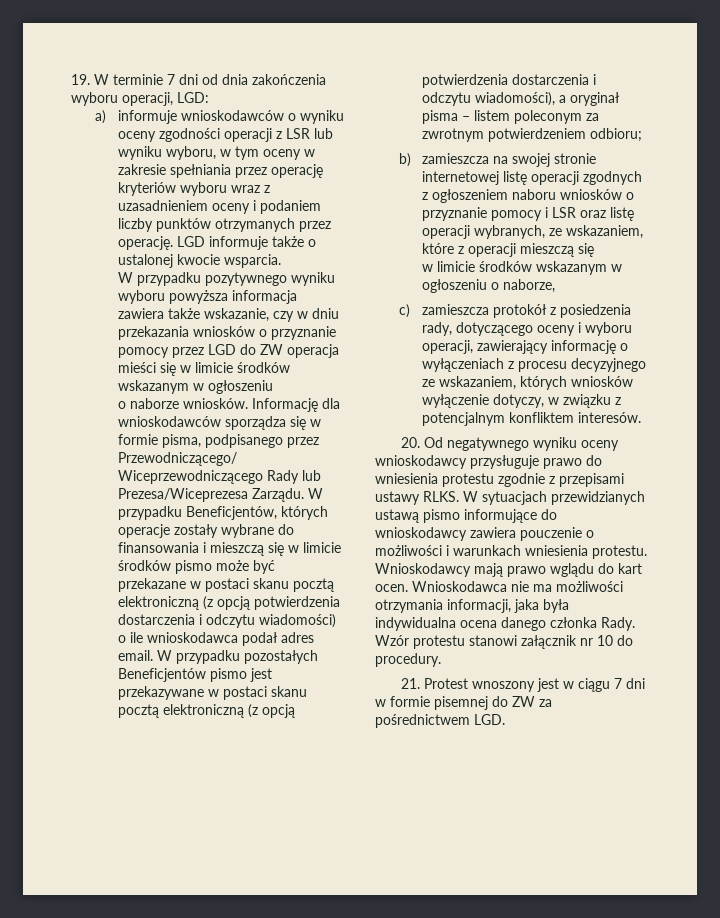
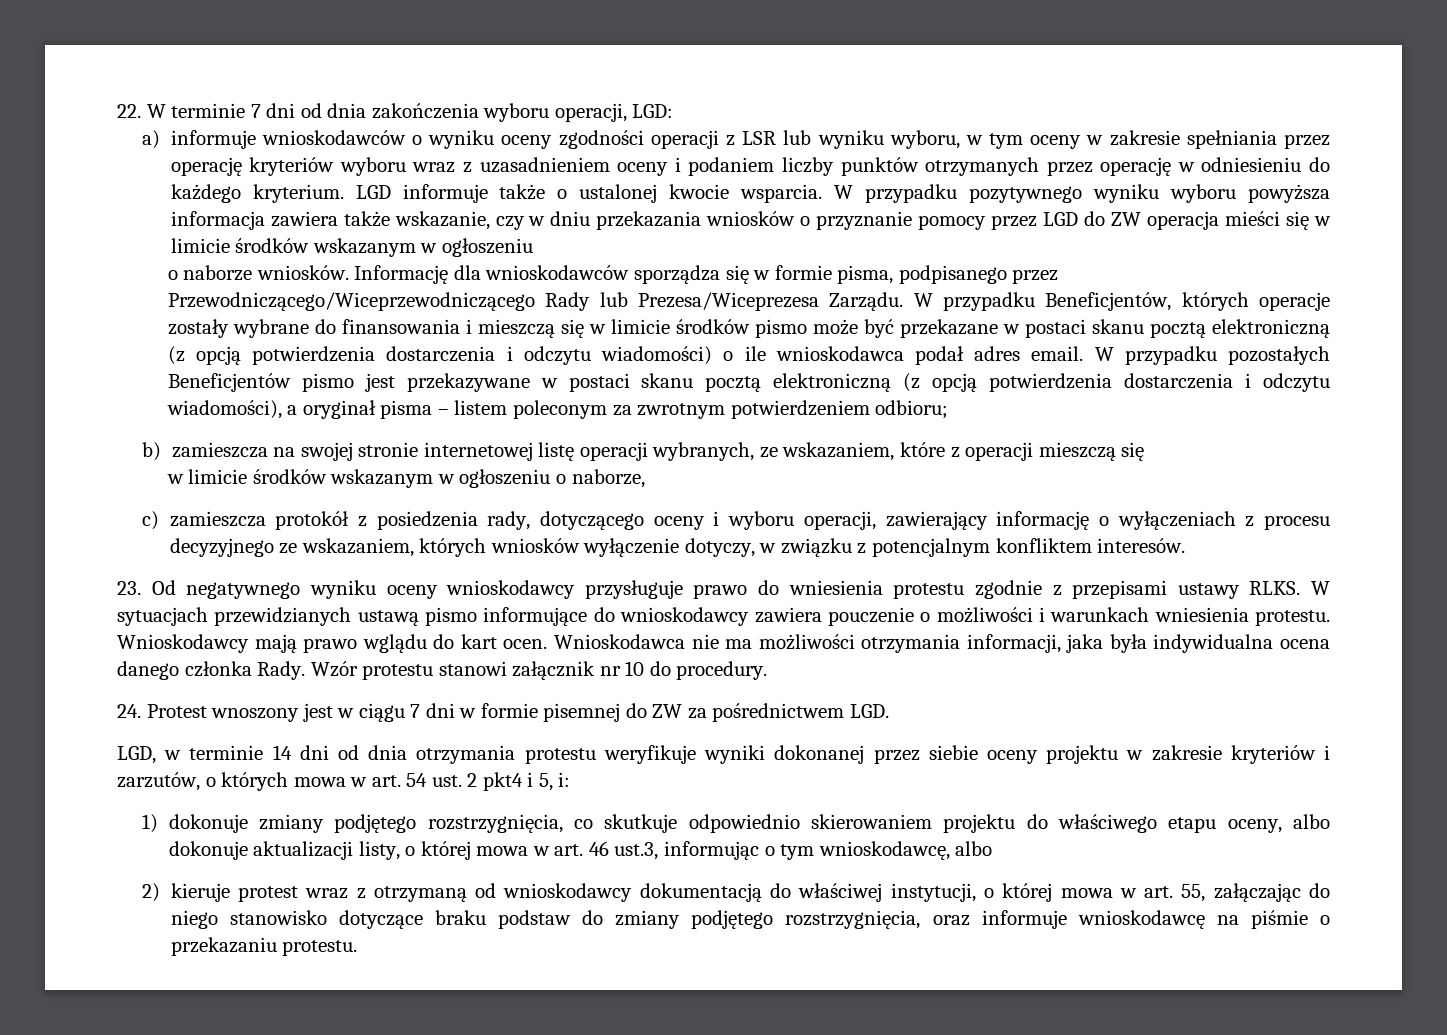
[71,74,90,85] 19. -> [117,104,141,118] 22.
[118,236,174,250] operację. -> [1100,157,1331,176] [170,184,344,203] operację w odniesieniu do każdego kryterium.
(282, 261) // -> (823, 193) none
[583,171,643,185] [422,189,635,203] [422,207,635,221] [422,225,471,239] zgodnych z ogłoszeniem naboru wniosków o przyznanie pomocy i LSR oraz listę operacji -> (648, 451) none
[400,437,420,448] 20. -> [117,581,141,595] 23.
[400,678,420,689] 21. -> [117,704,141,718] 24.
(505, 719) none -> [117,745,1330,764] [117,772,571,791] [142,814,1331,833] [168,841,993,860] [142,883,1331,902] [170,910,1330,929] [170,937,358,956] // LGD, w terminie 14 dni od dnia otrzymania protestu weryfikuje wyniki dokonanej przez siebie oceny projektu w zakresie kryteriów i zarzutów, o których mowa w art. 54 ust. 2 pkt4 i 5, i: // 1) dokonuje zmiany podjętego rozstrzygnięcia, co skutkuje odpowiednio skierowaniem projektu do właściwego etapu oceny, albo dokonuje aktualizacji listy, o której mowa w art. 46 ust.3, informując o tym wnioskodawcę, albo // 2) kieruje protest wraz z otrzymaną od wnioskodawcy dokumentacją do właściwej instytucji, o której mowa w art. 55, załączając do niego stanowisko dotyczące braku podstaw do zmiany podjętego rozstrzygnięcia, oraz informuje wnioskodawcę na piśmie o przekazaniu protestu.

